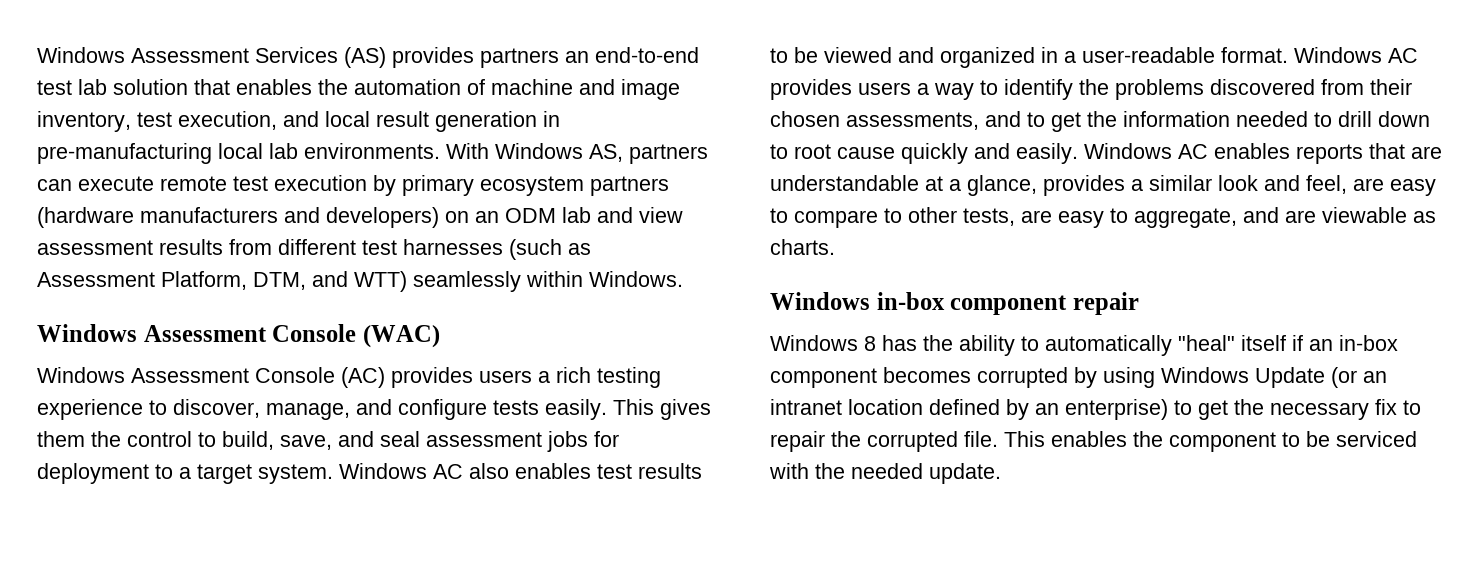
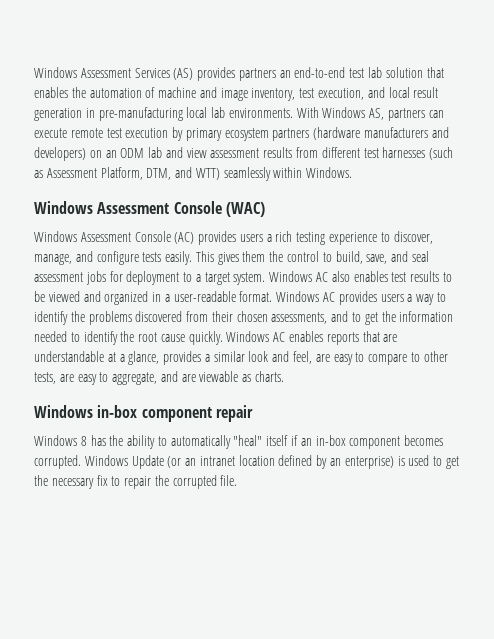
[1338,111,1430,127] [770,143,1078,164] drill down to root cause quickly and easily. -> [83,331,223,345] identify the root cause quickly.
[977,367,1155,388] corrupted by using -> [34,455,81,469] corrupted.
(1168, 409) none -> [397,455,430,466] is used
[1004,431,1417,452] [769,463,1001,484] This enables the component to be serviced with the needed update. -> (238, 480) none

